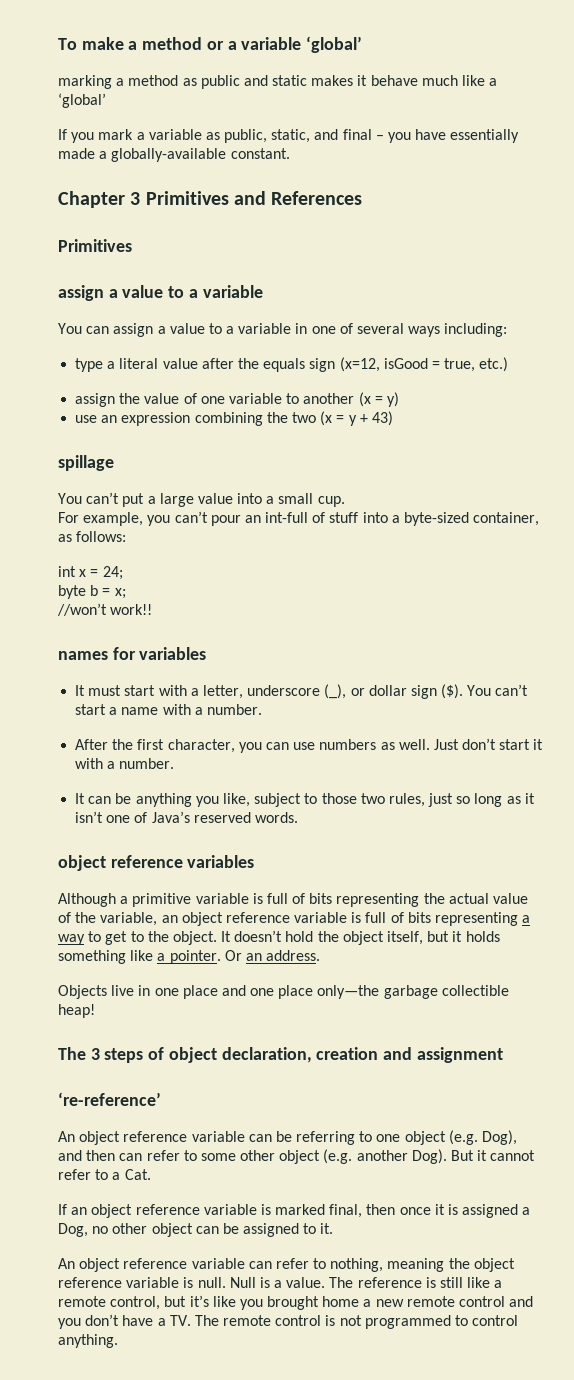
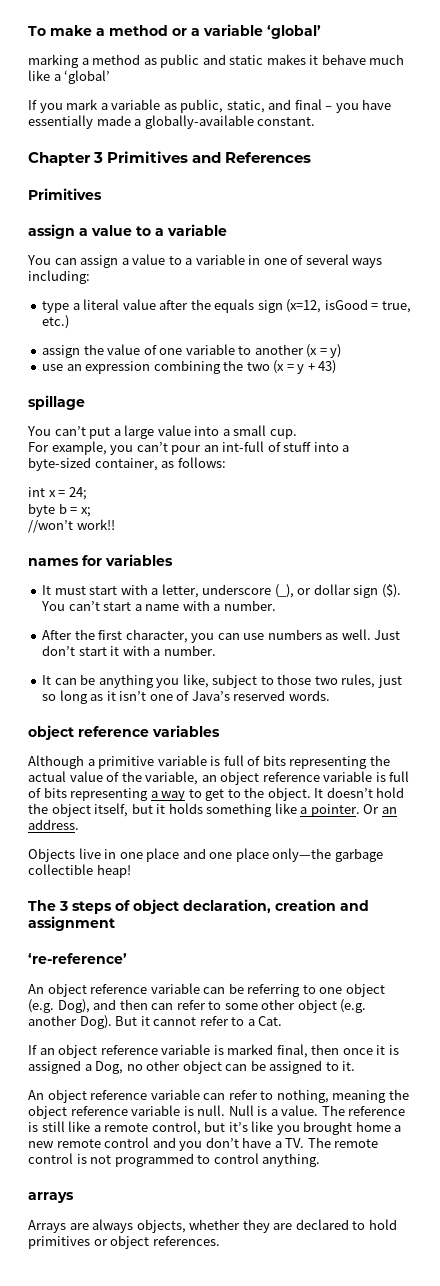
(118, 1341) none -> [28,1192,74,1203] [28,1219,397,1233] [28,1235,220,1249] // arrays // Arrays are always objects, whether they are declared to hold primitives or object references.

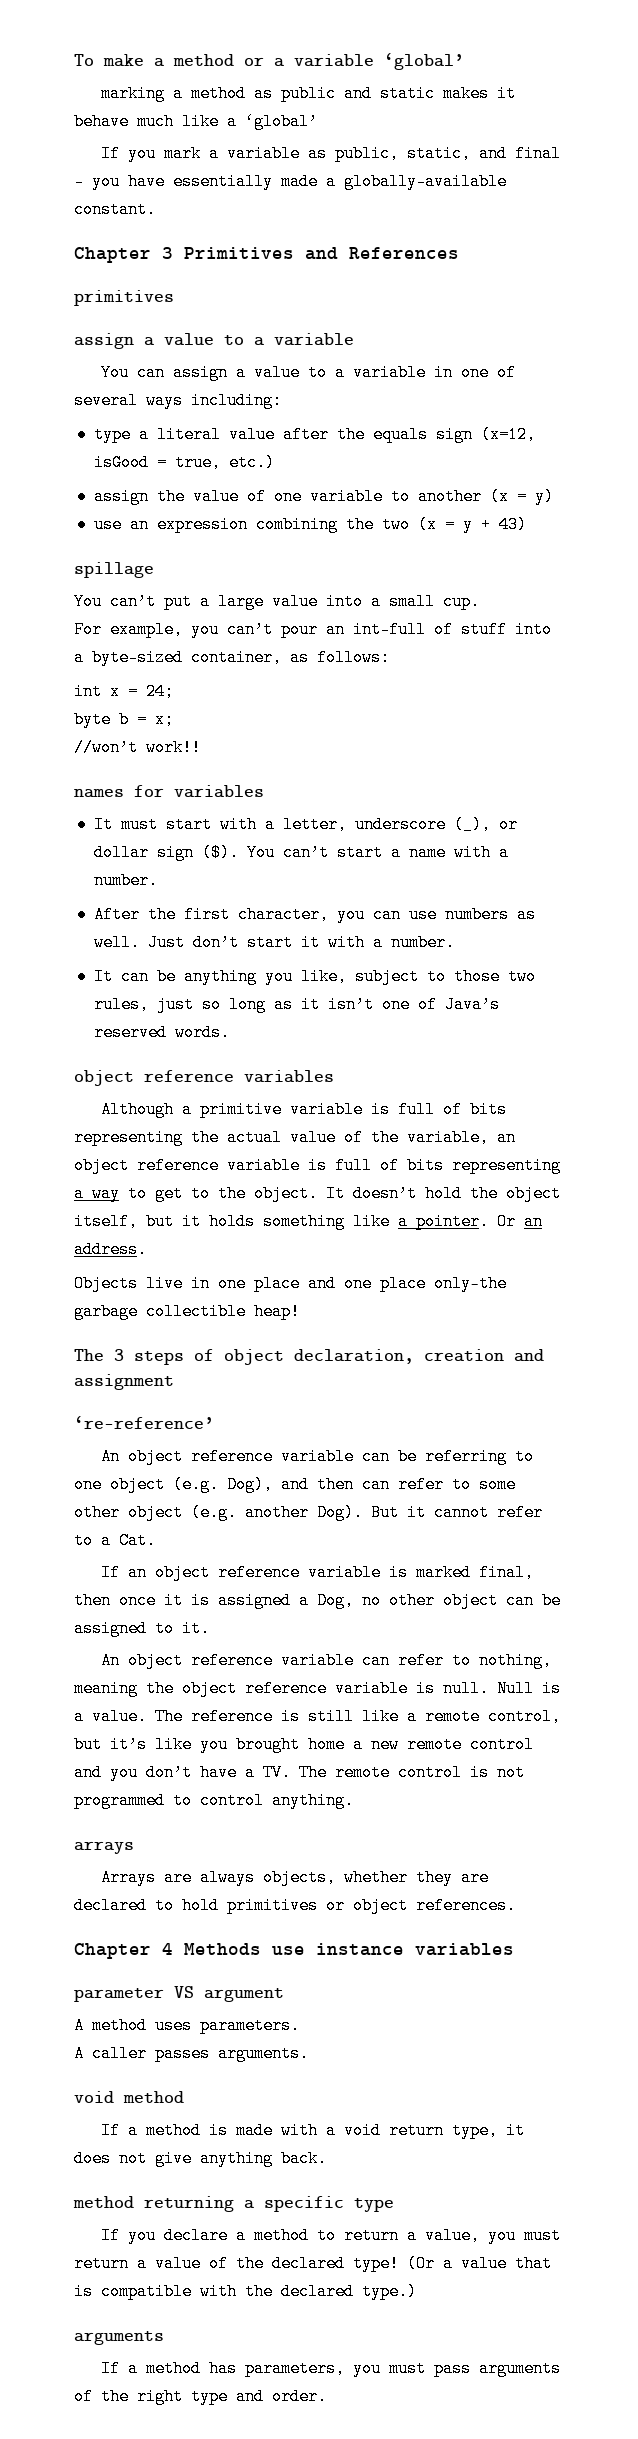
[28,188,102,200] Primitives -> [74,290,174,306] primitives
(220, 1241) none -> [74,1943,514,1959] [74,1986,284,2002] [74,2017,300,2034] [74,2045,309,2062] [74,2091,184,2103] [100,2122,525,2139] [74,2150,327,2167] [73,2196,394,2212] [100,2227,561,2244] [74,2255,552,2272] [74,2283,417,2300] [74,2331,164,2345] [100,2360,561,2377] [74,2388,327,2405] // Chapter 4 Methods use instance variables // parameter VS argument // A method uses parameters. // A caller passes arguments. // void method // If a method is made with a void return type, it does not give anything back. // method returning a specific type // If you declare a method to return a value, you must return a value of the declared type! (Or a value that is compatible with the declared type.) // arguments // If a method has parameters, you must pass arguments of the right type and order.

